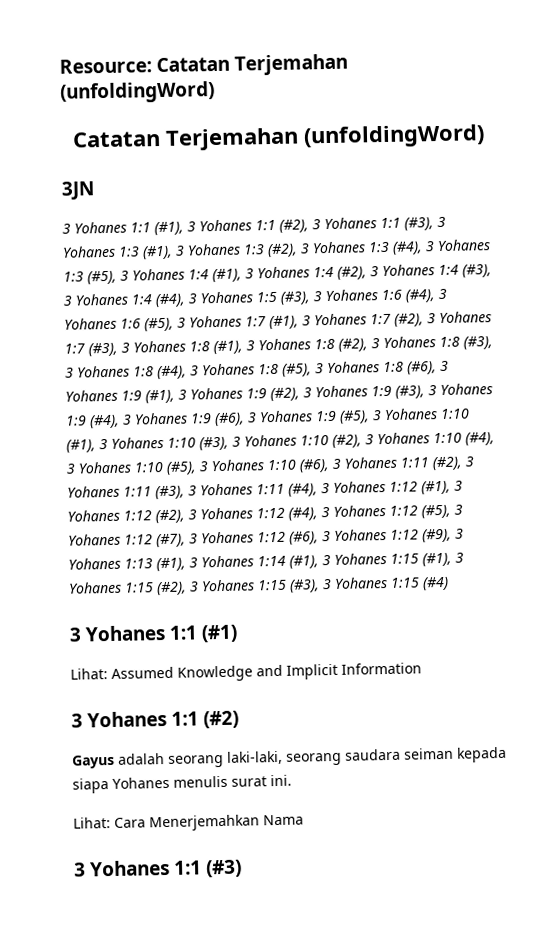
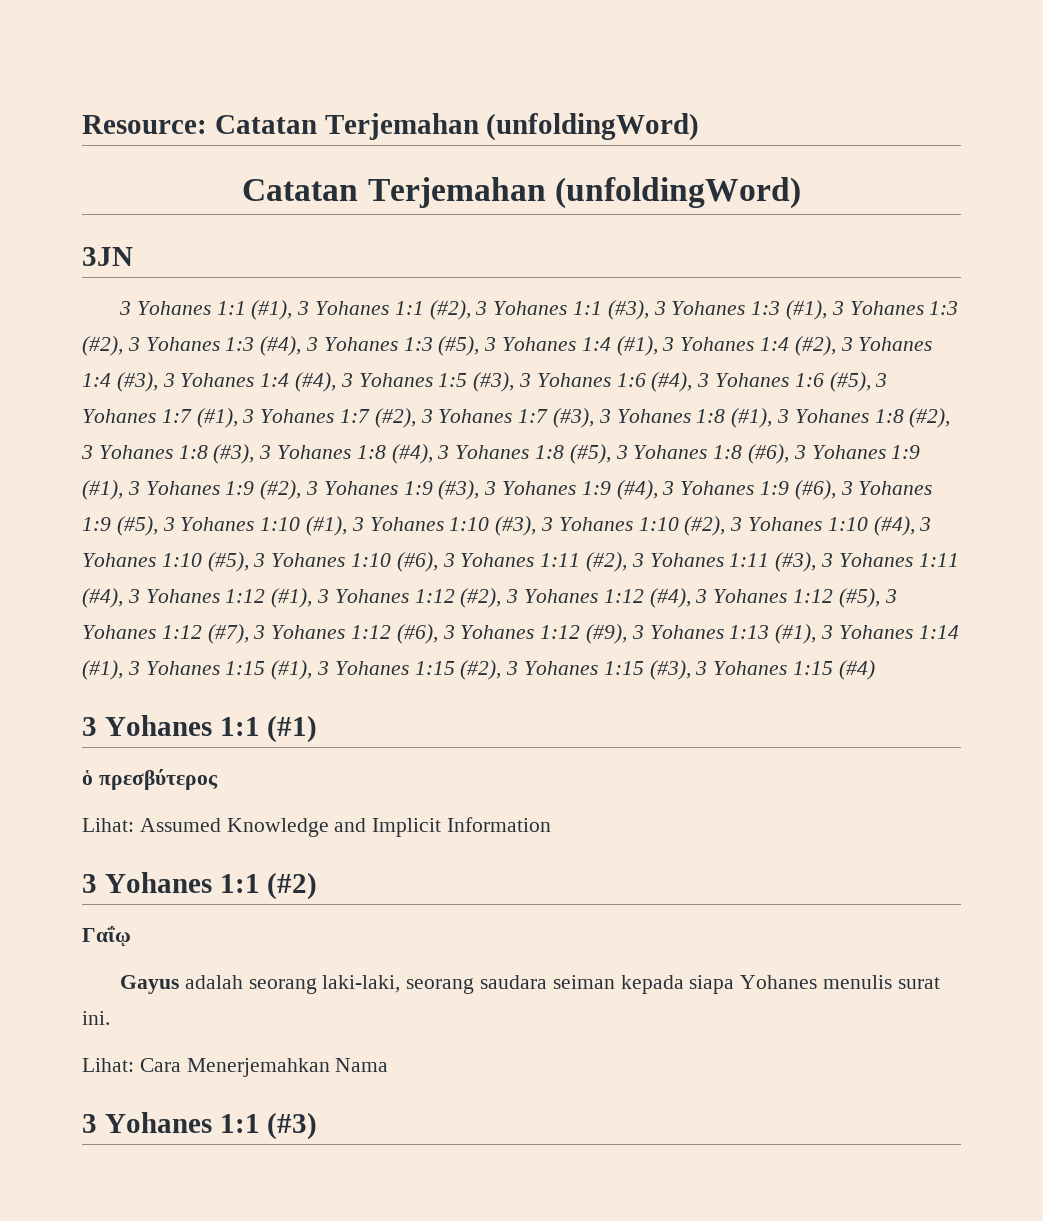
(239, 633) none -> [82,769,218,790] // ὁ πρεσβύτερος
(240, 719) none -> [82,926,131,947] // Γαΐῳ

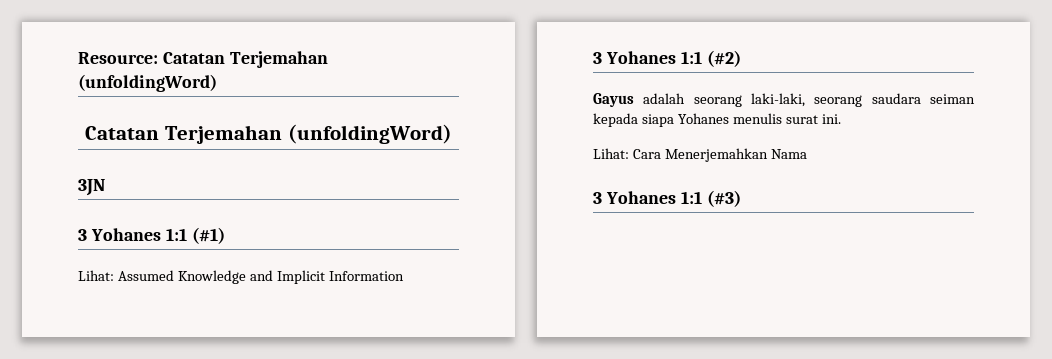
[118,300,959,320] [82,336,933,356] [82,372,888,392] [82,408,951,428] [81,444,921,464] [82,480,933,500] [82,516,932,536] [82,552,959,572] [82,588,897,608] [82,624,959,644] [82,660,875,680] // 3 Yohanes 1:1 (#1), 3 Yohanes 1:1 (#2), 3 Yohanes 1:1 (#3), 3 Yohanes 1:3 (#1), 3 Yohanes 1:3 (#2), 3 Yohanes 1:3 (#4), 3 Yohanes 1:3 (#5), 3 Yohanes 1:4 (#1), 3 Yohanes 1:4 (#2), 3 Yohanes 1:4 (#3), 3 Yohanes 1:4 (#4), 3 Yohanes 1:5 (#3), 3 Yohanes 1:6 (#4), 3 Yohanes 1:6 (#5), 3 Yohanes 1:7 (#1), 3 Yohanes 1:7 (#2), 3 Yohanes 1:7 (#3), 3 Yohanes 1:8 (#1), 3 Yohanes 1:8 (#2), 3 Yohanes 1:8 (#3), 3 Yohanes 1:8 (#4), 3 Yohanes 1:8 (#5), 3 Yohanes 1:8 (#6), 3 Yohanes 1:9 (#1), 3 Yohanes 1:9 (#2), 3 Yohanes 1:9 (#3), 3 Yohanes 1:9 (#4), 3 Yohanes 1:9 (#6), 3 Yohanes 1:9 (#5), 3 Yohanes 1:10 (#1), 3 Yohanes 1:10 (#3), 3 Yohanes 1:10 (#2), 3 Yohanes 1:10 (#4), 3 Yohanes 1:10 (#5), 3 Yohanes 1:10 (#6), 3 Yohanes 1:11 (#2), 3 Yohanes 1:11 (#3), 3 Yohanes 1:11 (#4), 3 Yohanes 1:12 (#1), 3 Yohanes 1:12 (#2), 3 Yohanes 1:12 (#4), 3 Yohanes 1:12 (#5), 3 Yohanes 1:12 (#7), 3 Yohanes 1:12 (#6), 3 Yohanes 1:12 (#9), 3 Yohanes 1:13 (#1), 3 Yohanes 1:14 (#1), 3 Yohanes 1:15 (#1), 3 Yohanes 1:15 (#2), 3 Yohanes 1:15 (#3), 3 Yohanes 1:15 (#4) -> (105, 187) none
[82,769,218,790] // ὁ πρεσβύτερος -> (225, 235) none
[82,926,131,947] // Γαΐῳ -> (741, 58) none

